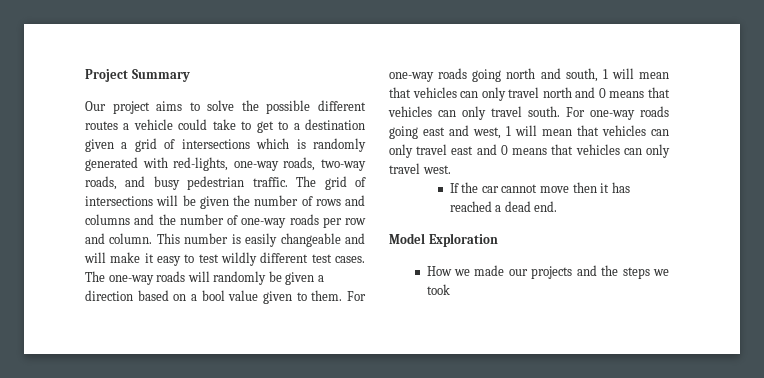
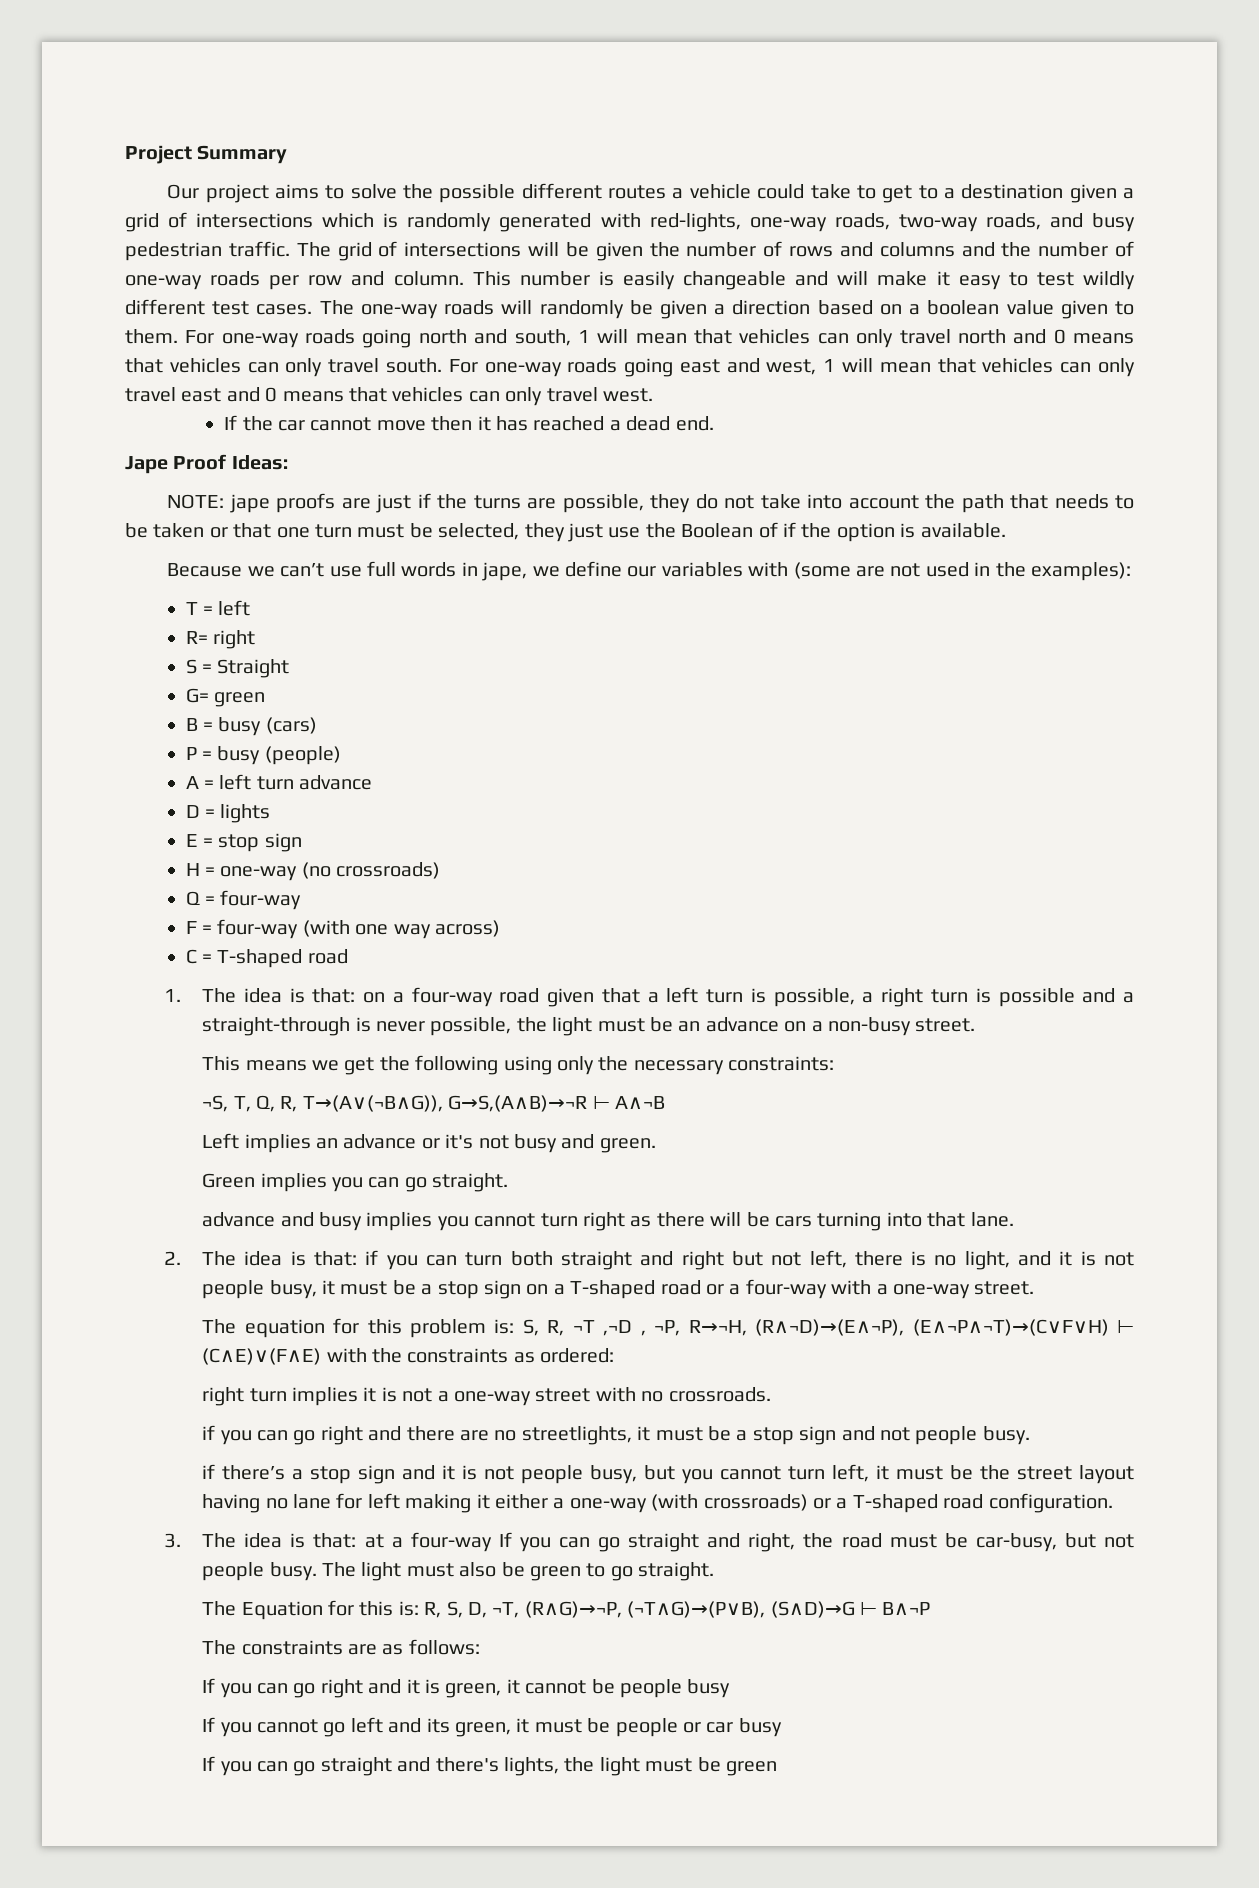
[201,290,225,301] bool -> [927,300,1000,315] boolean
[389,233,498,247] [426,265,669,279] [426,284,450,295] Model Exploration // How we made our projects and the steps we took -> [125,454,288,474] [167,493,1135,513] [125,522,1006,542] [167,561,1131,581] [185,600,251,616] [185,630,255,649] [185,659,290,678] [185,688,265,707] [185,717,317,736] [185,746,341,765] [185,774,373,790] [185,804,271,823] [185,833,302,852] [185,862,441,881] [185,890,302,910] [185,919,500,939] [185,949,348,968] [163,987,1135,1007] [202,1017,976,1036] [202,1055,835,1075] [202,1095,665,1112] [202,1133,656,1153] [202,1173,509,1192] [202,1212,1014,1231] [163,1250,1135,1270] [202,1279,1035,1299] [202,1318,1134,1338] [202,1348,615,1365] [202,1387,771,1406] [202,1425,1030,1445] [202,1464,1134,1484] [202,1493,1113,1513] [163,1532,1134,1552] [202,1562,715,1581] [202,1600,931,1620] [202,1639,480,1655] [202,1678,731,1698] [202,1717,782,1737] [202,1756,777,1776] Jape Proof Ideas: // NOTE: jape proofs are just if the turns are possible, they do not take into account the path that needs to be taken or that one turn must be selected, they just use the Boolean of if the option is available. // Because we can’t use full words in jape, we define our variables with (some are not used in the examples): // T = left // R= right // S = Straight // G= green // B = busy (cars) // P = busy (people) // A = left turn advance // D = lights // E = stop sign // H = one-way (no crossroads) // Q = four-way // F = four-way (with one way across) // C = T-shaped road // 1. The idea is that: on a four-way road given that a left turn is possible, a right turn is possible and a straight-through is never possible, the light must be an advance on a non-busy street. // This means we get the following using only the necessary constraints: // ¬S, T, Q, R, T→(A∨(¬B∧G)), G→S,(A∧B)→¬R ⊢ A∧¬B // Left implies an advance or it's not busy and green. // Green implies you can go straight. // advance and busy implies you cannot turn right as there will be cars turning into that lane. // 2. The idea is that: if you can turn both straight and right but not left, there is no light, and it is not people busy, it must be a stop sign on a T-shaped road or a four-way with a one-way street. // The equation for this problem is: S, R, ¬T ,¬D , ¬P, R→¬H, (R∧¬D)→(E∧¬P), (E∧¬P∧¬T)→(C∨F∨H) ⊢ (C∧E)∨(F∧E) with the constraints as ordered: // right turn implies it is not a one-way street with no crossroads. // if you can go right and there are no streetlights, it must be a stop sign and not people busy. // if there’s a stop sign and it is not people busy, but you cannot turn left, it must be the street layout having no lane for left making it either a one-way (with crossroads) or a T-shaped road configuration. // 3. The idea is that: at a four-way If you can go straight and right, the road must be car-busy, but not people busy. The light must also be green to go straight. // The Equation for this is: R, S, D, ¬T, (R∧G)→¬P, (¬T∧G)→(P∨B), (S∧D)→G ⊢ B∧¬P // The constraints are as follows: // If you can go right and it is green, it cannot be people busy // If you cannot go left and its green, it must be people or car busy // If you can go straight and there's lights, the light must be green

